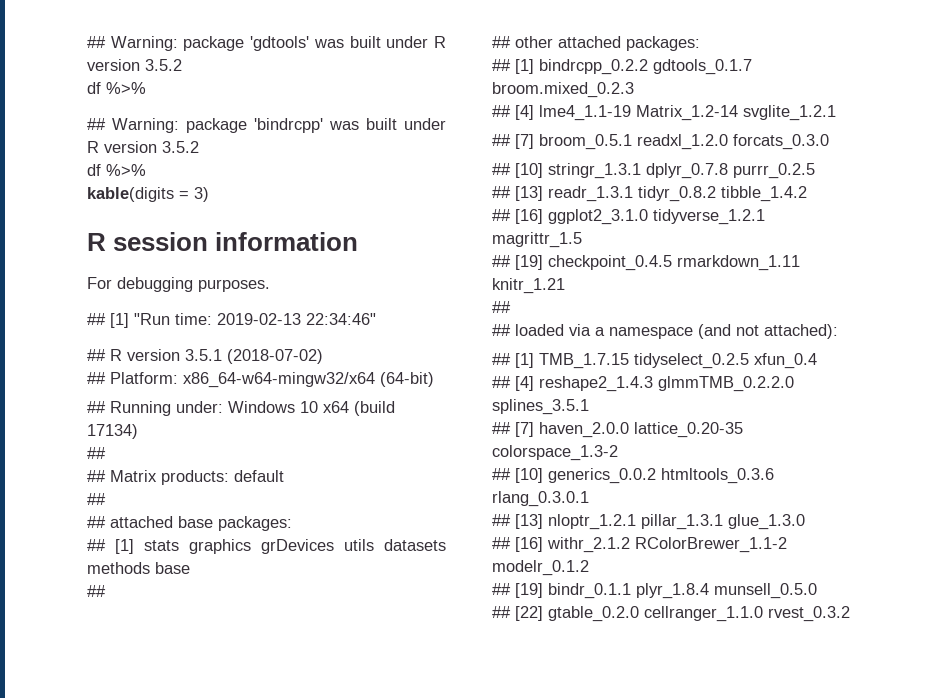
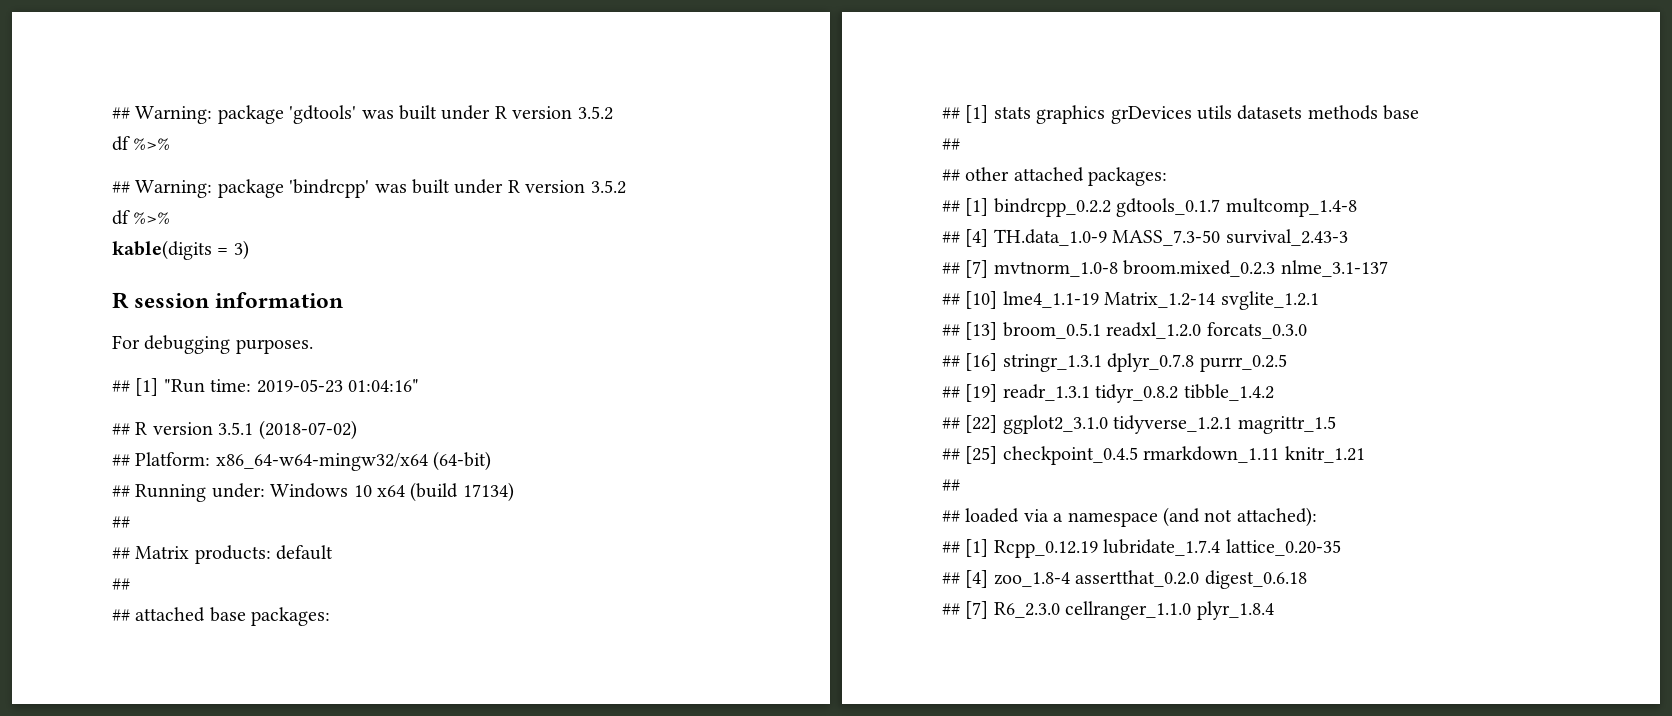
[217,313,376,325] 2019-02-13 22:34:46" -> [256,379,419,393] 2019-05-23 01:04:16"
[492,82,634,98] [492,105,534,120] broom.mixed_0.2.3 // ## [4] -> [1225,198,1357,217] [942,229,1348,247] [942,260,1388,278] [942,291,998,309] multcomp_1.4-8 // ## [4] TH.data_1.0-9 MASS_7.3-50 survival_2.43-3 // ## [7] mvtnorm_1.0-8 broom.mixed_0.2.3 nlme_3.1-137 // ## [10]
[515,134,534,149] [7] -> [965,322,998,340] [13]
[515,163,543,178] [10] -> [965,353,998,371] [16]
[515,186,543,201] [13] -> [965,384,998,402] [19]
[515,209,543,224] [16] -> [965,415,998,433] [22]
[515,255,543,270] [19] -> [965,446,998,464] [25]
[539,353,817,369] [492,376,794,392] [492,399,589,415] [492,422,743,438] [492,445,618,461] [492,468,774,484] [492,491,589,507] [492,514,805,530] [492,537,787,553] [492,560,589,576] [492,583,817,599] [492,606,850,622] TMB_1.7.15 tidyselect_0.2.5 xfun_0.4 // ## [4] reshape2_1.4.3 glmmTMB_0.2.2.0 splines_3.5.1 // ## [7] haven_2.0.0 lattice_0.20-35 colorspace_1.3-2 // ## [10] generics_0.0.2 htmltools_0.3.6 rlang_0.3.0.1 // ## [13] nloptr_1.2.1 pillar_1.3.1 glue_1.3.0 // ## [16] withr_2.1.2 RColorBrewer_1.1-2 modelr_0.1.2 // ## [19] bindr_0.1.1 plyr_1.8.4 munsell_0.5.0 // ## [22] gtable_0.2.0 cellranger_1.1.0 rvest_0.3.2 -> [993,539,1341,558] [942,570,1307,589] [942,601,1274,620] Rcpp_0.12.19 lubridate_1.7.4 lattice_0.20-35 // ## [4] zoo_1.8-4 assertthat_0.2.0 digest_0.6.18 // ## [7] R6_2.3.0 cellranger_1.1.0 plyr_1.8.4

